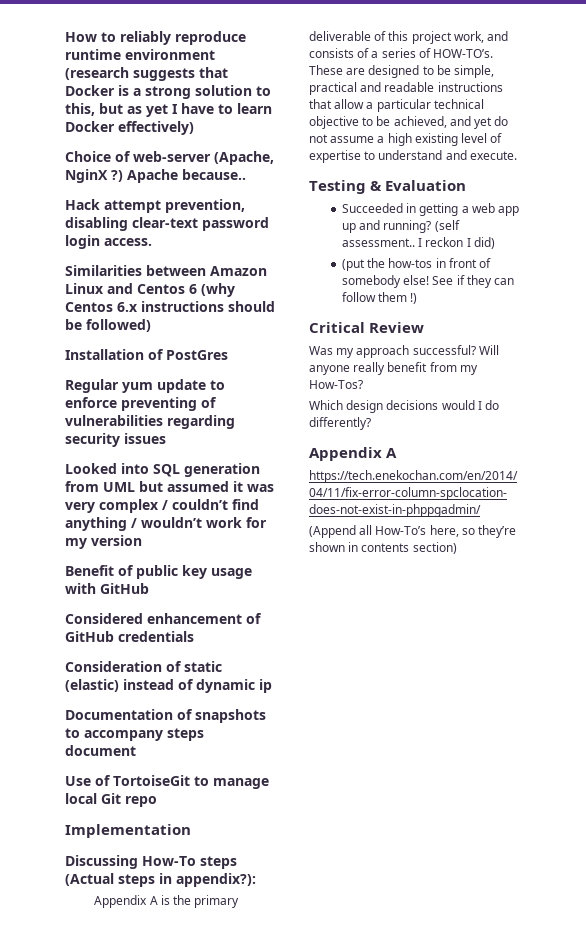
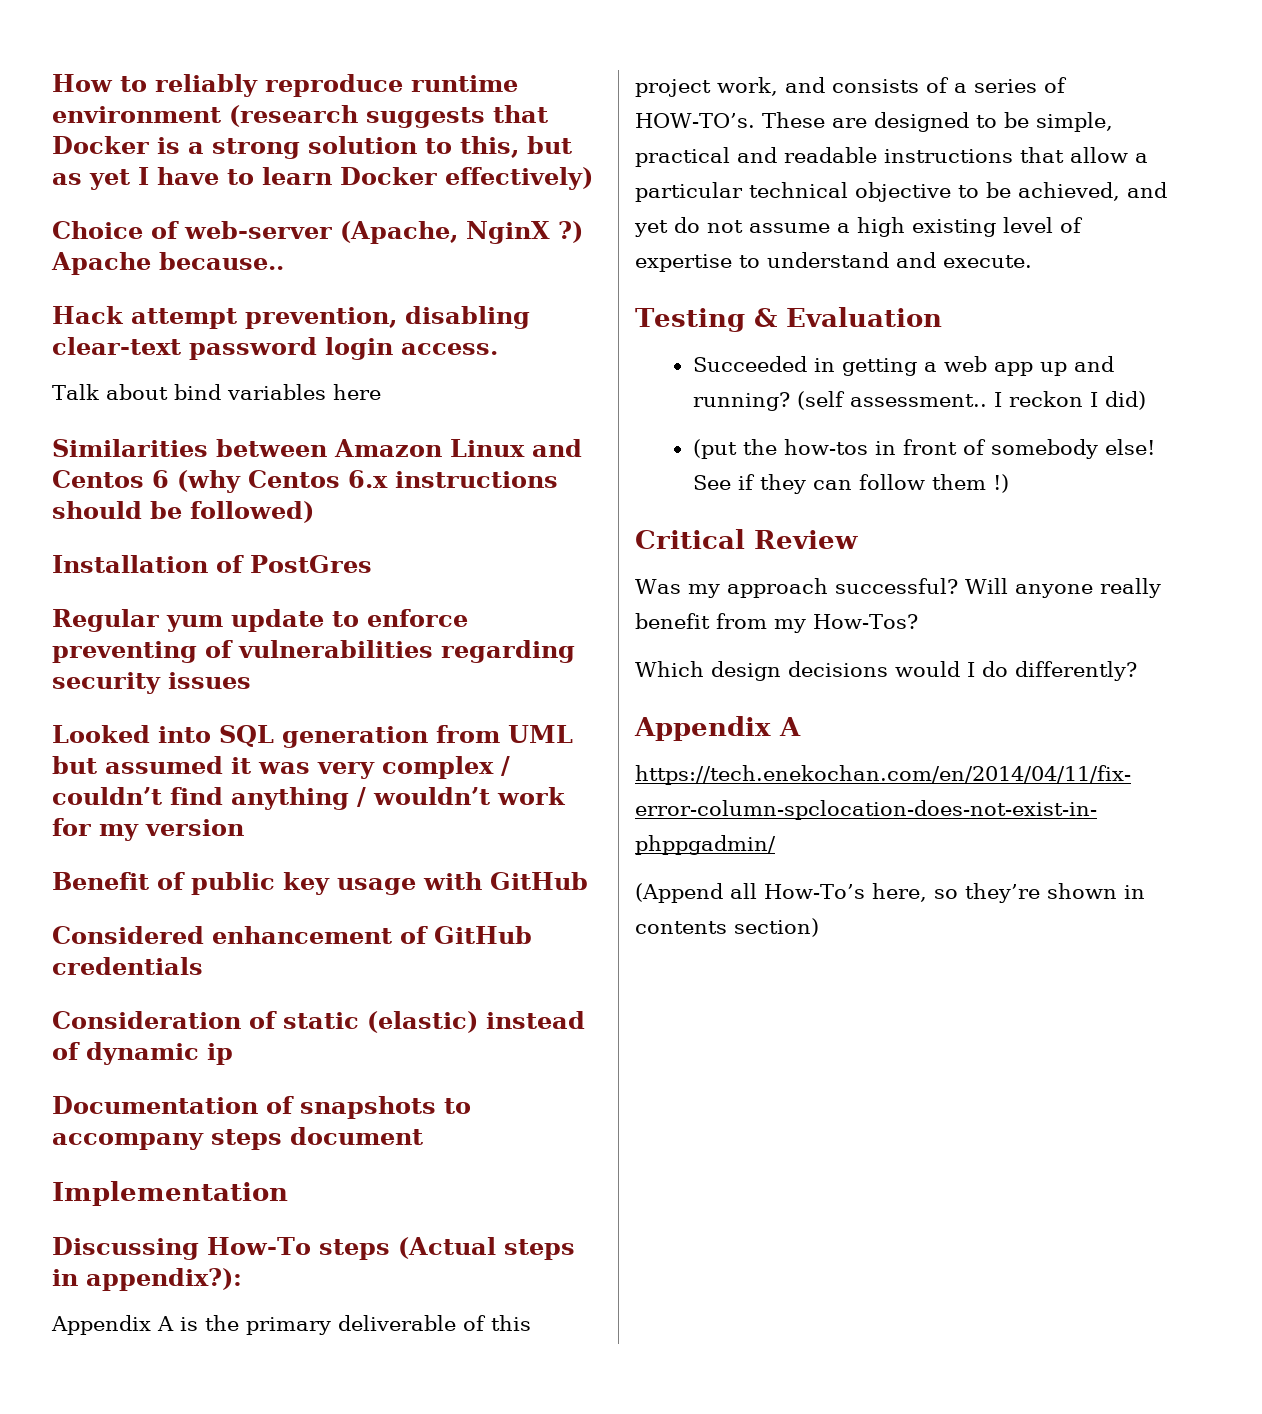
(152, 242) none -> [52,384,381,400] // Talk about bind variables here
[65,775,269,789] [65,793,157,807] // Use of TortoiseGit to manage local Git repo -> (423, 1136) none

